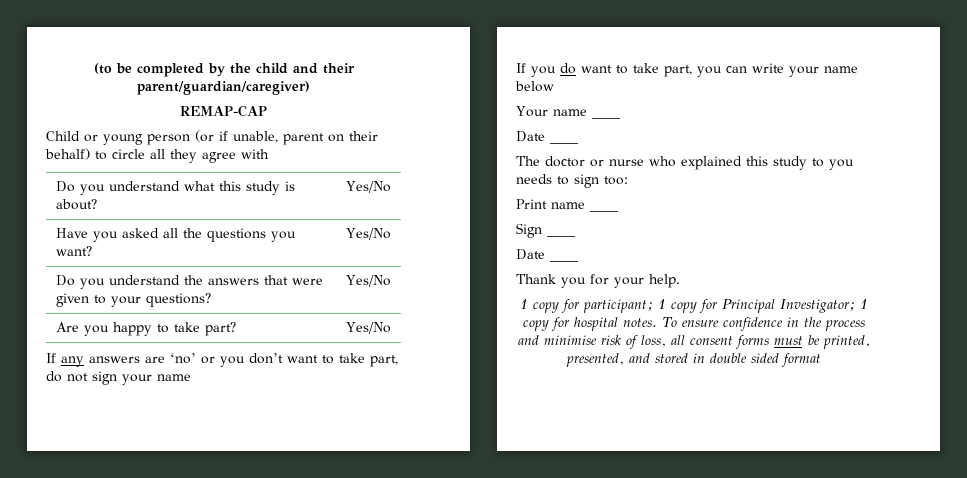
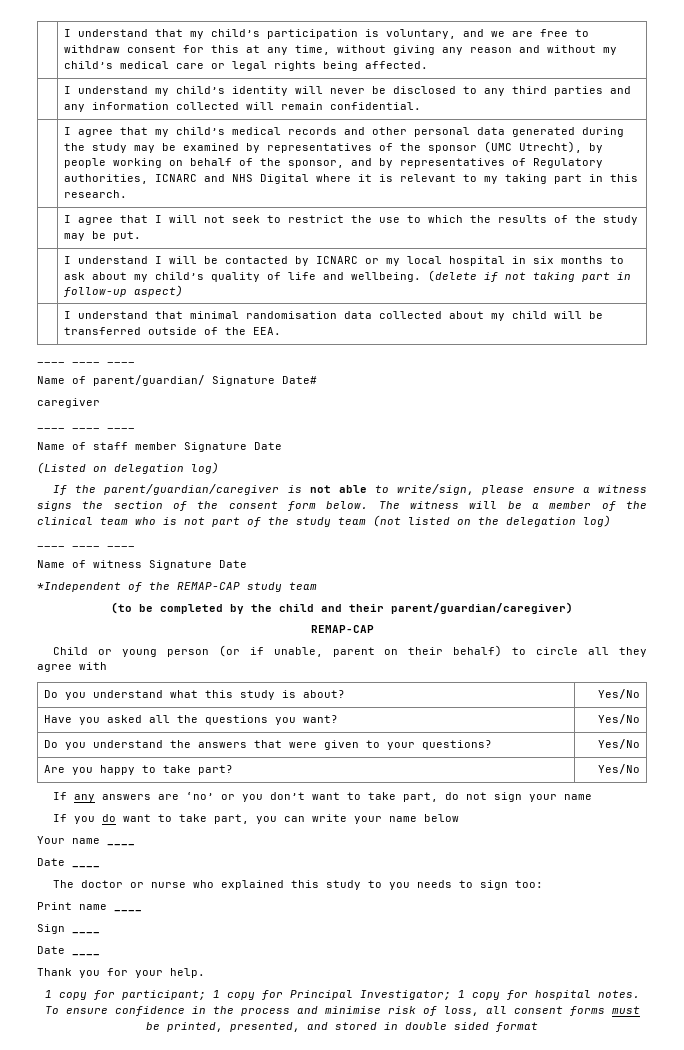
(93, 68) none -> [64,29,590,39] [64,45,618,55] [64,61,429,71] [64,86,632,96] [64,102,422,112] [64,127,625,137] [64,141,604,153] [64,158,604,168] [64,174,639,184] [64,190,128,198] [64,215,639,225] [64,231,142,241] [64,256,625,266] [64,270,632,282] [64,285,184,297] [64,311,604,321] [64,327,282,335] [37,362,135,363] [37,375,317,386] [37,398,100,408] [37,428,135,429] [37,442,282,452] [37,462,219,474] [53,484,648,495] [37,501,647,511] [37,515,611,527] [37,546,135,547] [37,560,247,570] [37,582,317,592] | I understand that my child’s participation is voluntary, and we are free to withdraw consent for this at any time, without giving any reason and without my child’s medical care or legal rights being affected. // | I understand my child’s identity will never be disclosed to any third parties and any information collected will remain confidential. // | I agree that my child’s medical records and other personal data generated during the study may be examined by representatives of the sponsor (UMC Utrecht), by people working on behalf of the sponsor, and by representatives of Regulatory authorities, ICNARC and NHS Digital where it is relevant to my taking part in this research. // | I agree that I will not seek to restrict the use to which the results of the study may be put. // | I understand I will be contacted by ICNARC or my local hospital in six months to ask about my child’s quality of life and wellbeing. (delete if not taking part in follow-up aspect) // | I understand that minimal randomisation data collected about my child will be transferred outside of the EEA. // ____ ____ ____ // Name of parent/guardian/ Signature Date# // caregiver // ____ ____ ____ // Name of staff member Signature Date // (Listed on delegation log) // If the parent/guardian/caregiver is not able to write/sign, please ensure a witness signs the section of the consent form below. The witness will be a member of the clinical team who is not part of the study team (not listed on the delegation log) // ____ ____ ____ // Name of witness Signature Date // *Independent of the REMAP-CAP study team //

